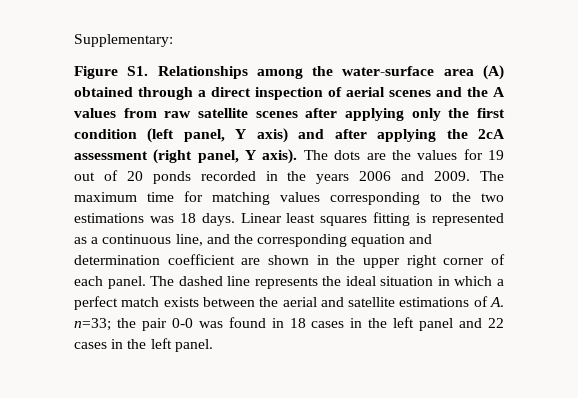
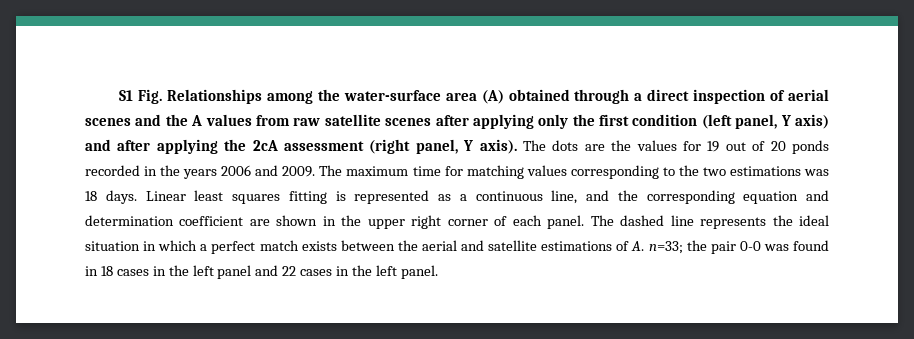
[74,34,173,47] [74,66,149,79] Supplementary: // Figure S1. -> [119,89,163,104] S1 Fig.

